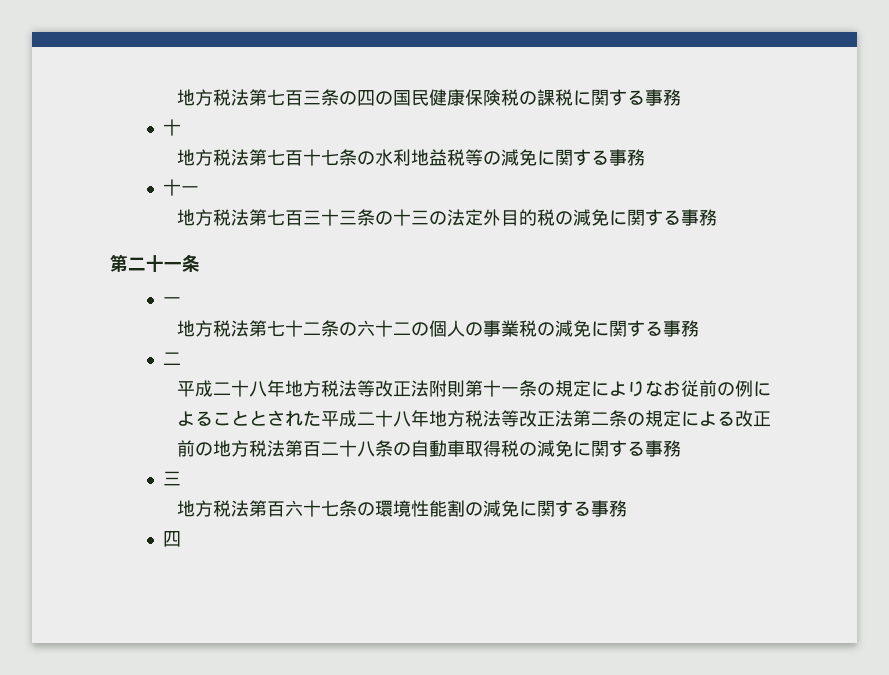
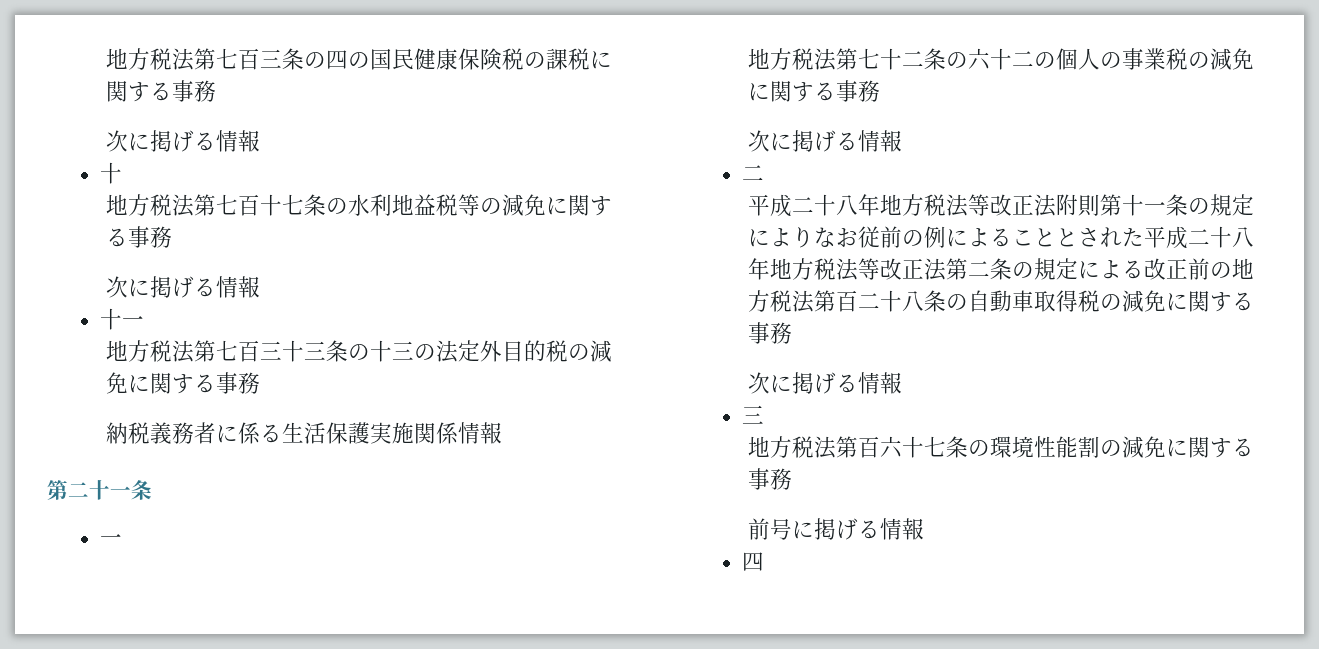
(682, 97) none -> [106,130,261,152] // 次に掲げる情報
(646, 157) none -> [106,276,261,298] // 次に掲げる情報
(718, 217) none -> [106,422,503,444] // 納税義務者に係る生活保護実施関係情報
(700, 328) none -> [748,130,903,152] // 次に掲げる情報
(682, 448) none -> [748,372,903,394] // 次に掲げる情報
(628, 508) none -> [748,518,925,540] // 前号に掲げる情報

